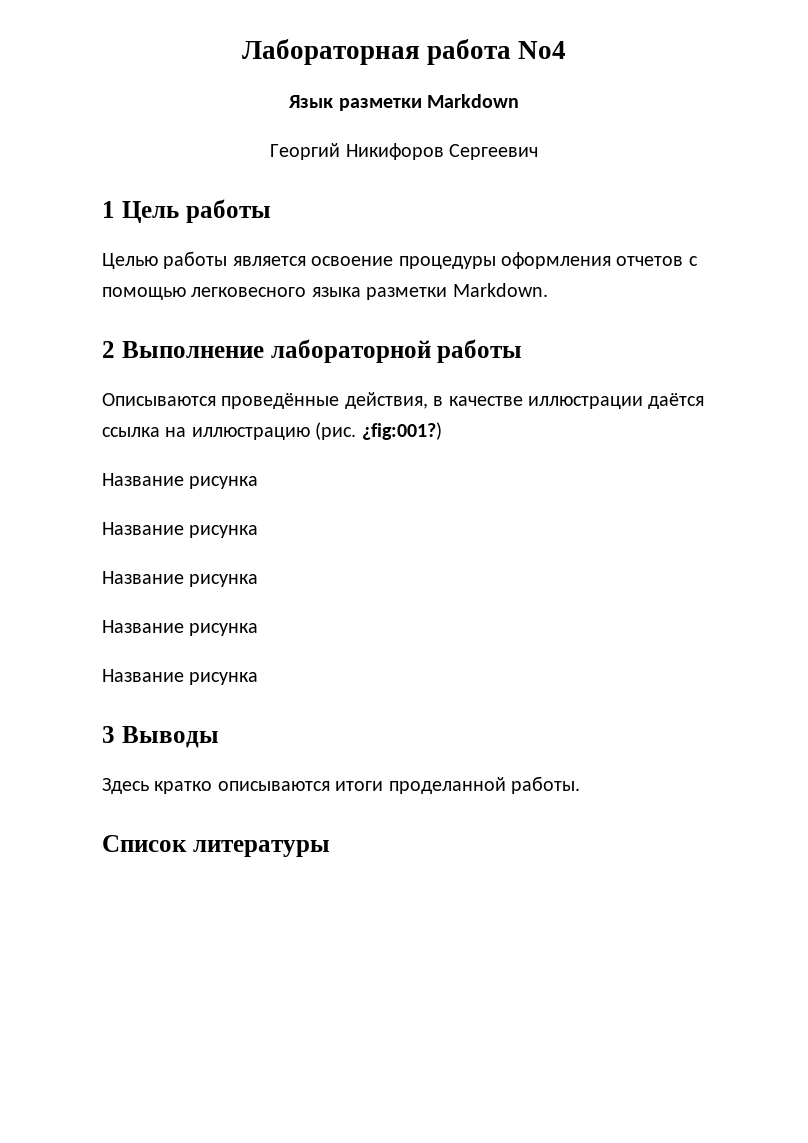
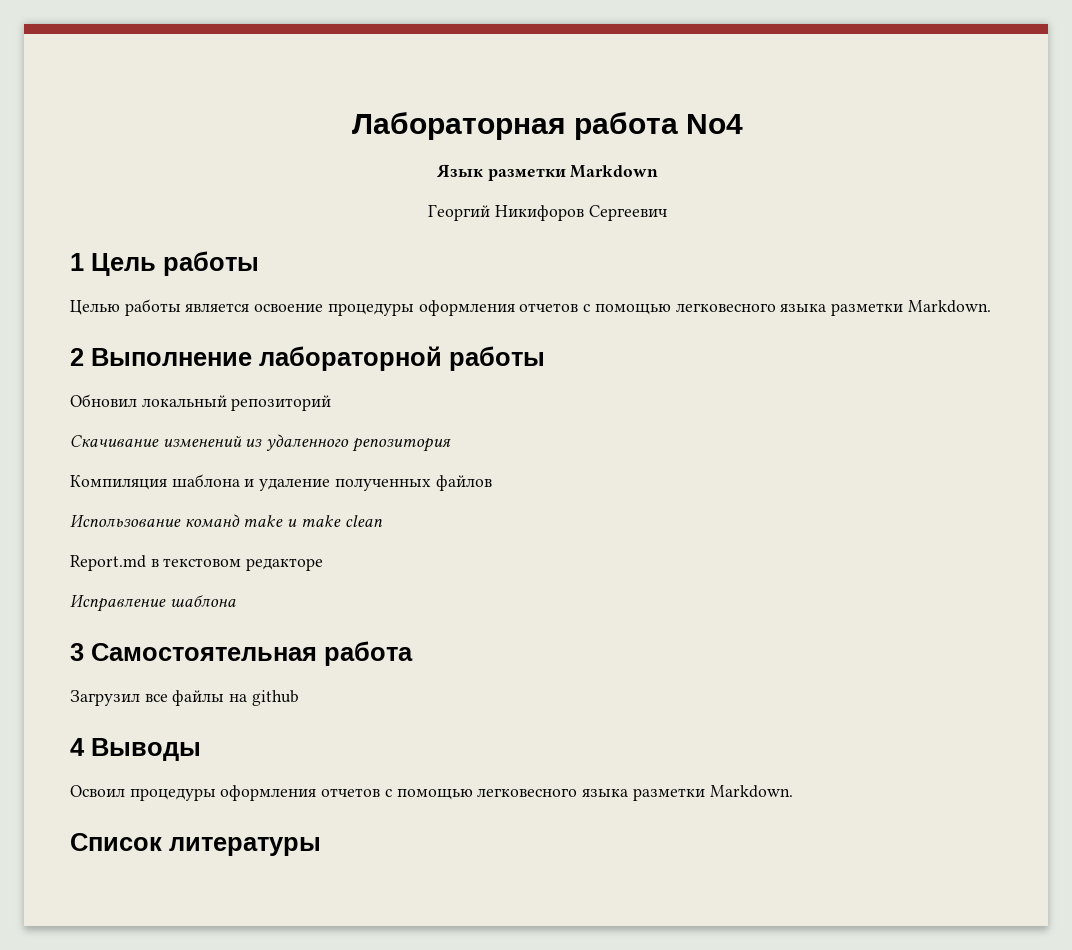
[102,392,705,409] [102,422,442,440] [102,473,259,489] [102,522,259,538] [102,571,259,587] [102,620,259,636] [102,669,259,685] [102,726,219,748] [102,776,580,794] Описываются проведённые действия, в качестве иллюстрации даётся ссылка на иллюстрацию (рис. ¿fig:001?) // Название рисунка // Название рисунка // Название рисунка // Название рисунка // Название рисунка // 3 Выводы // Здесь кратко описываются итоги проделанной работы. -> [70,394,332,411] [70,434,451,452] [70,474,492,491] [70,514,383,527] [70,555,324,571] [70,594,236,612] [70,641,413,666] [70,690,299,706] [70,738,201,761] [70,785,793,801] Обновил локальный репозиторий // Скачивание изменений из удаленного репозитория // Компиляция шаблона и удаление полученных файлов // Использование команд make и make clean // Report.md в текстовом редакторе // Исправление шаблона // 3 Самостоятельная работа // Загрузил все файлы на github // 4 Выводы // Освоил процедуры оформления отчетов с помощью легковесного языка разметки Markdown.

